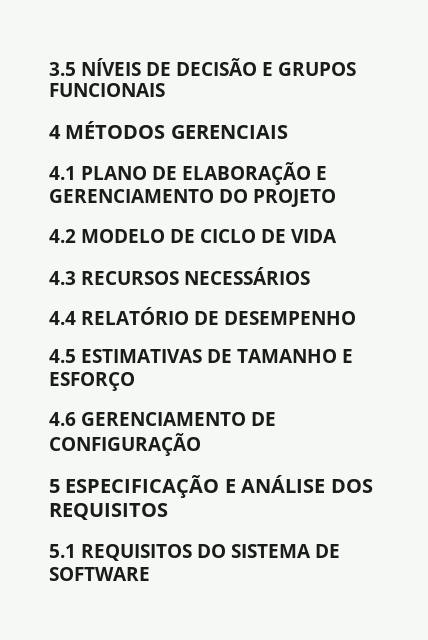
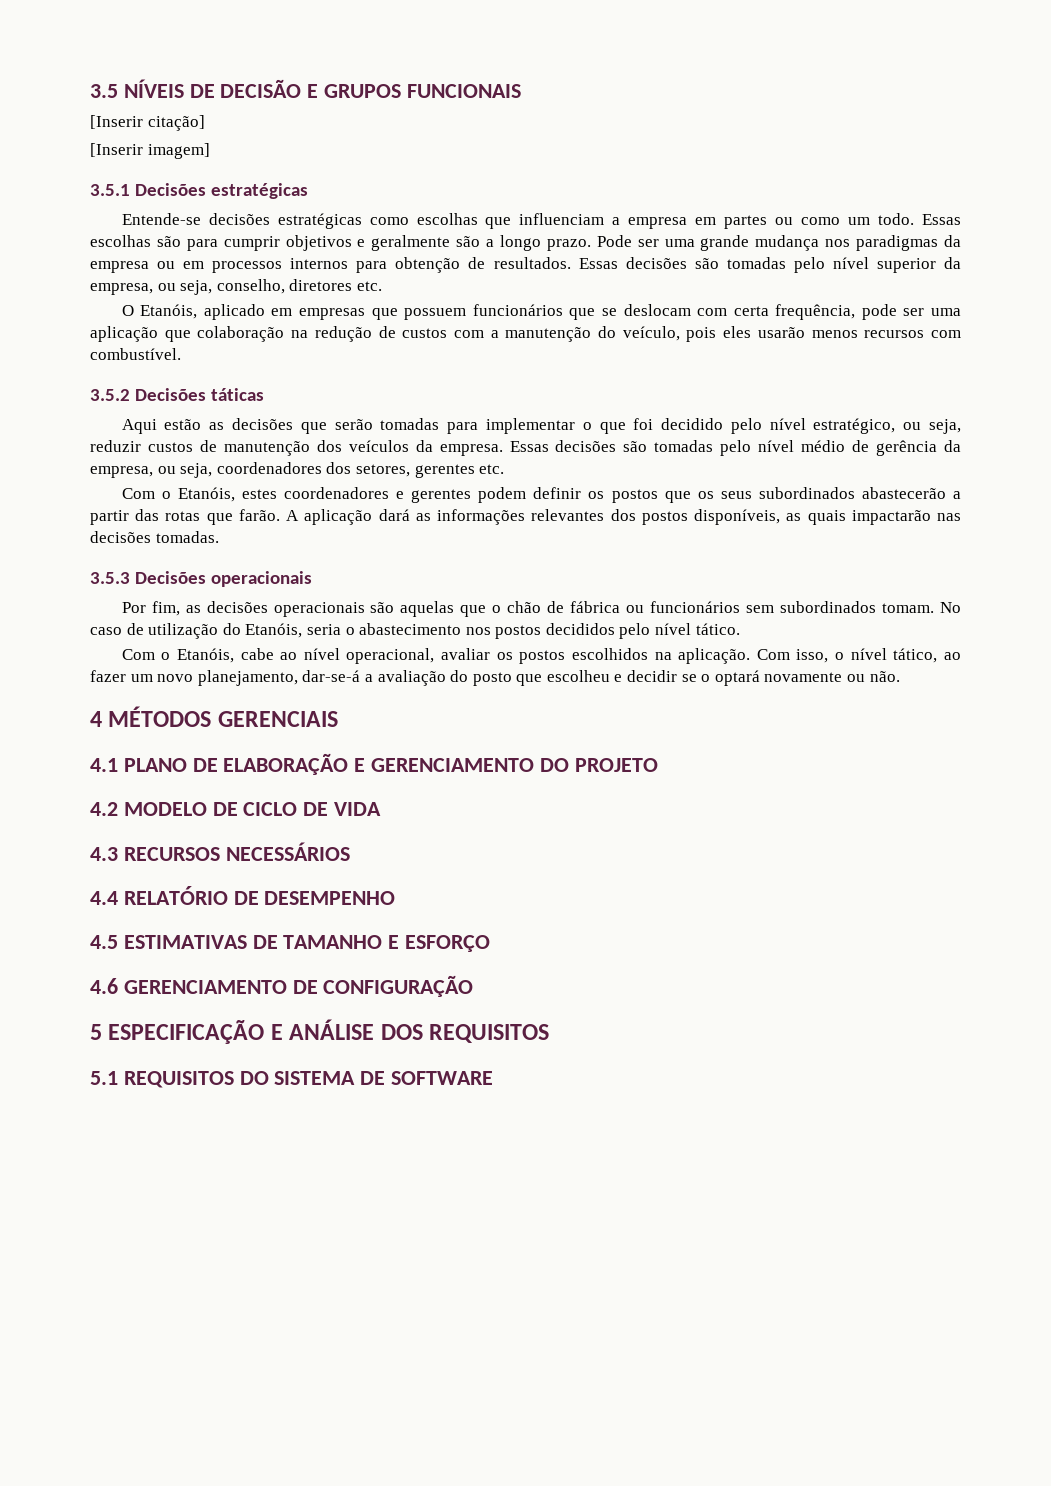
(165, 90) none -> [90,115,205,131] [90,143,210,159] [90,183,309,199] [121,213,961,229] [90,235,962,251] [90,257,961,273] [90,279,382,295] [121,304,961,320] [90,326,962,342] [90,348,181,360] [90,388,265,401] [121,418,962,434] [90,440,961,456] [90,462,505,478] [121,487,961,503] [90,509,962,525] [90,531,219,543] [90,571,313,587] [121,601,961,617] [90,623,740,639] [121,648,962,664] [90,670,900,686] // [Inserir citação] // [Inserir imagem] // 3.5.1 Decisões estratégicas // Entende-se decisões estratégicas como escolhas que influenciam a empresa em partes ou como um todo. Essas escolhas são para cumprir objetivos e geralmente são a longo prazo. Pode ser uma grande mudança nos paradigmas da empresa ou em processos internos para obtenção de resultados. Essas decisões são tomadas pelo nível superior da empresa, ou seja, conselho, diretores etc. // O Etanóis, aplicado em empresas que possuem funcionários que se deslocam com certa frequência, pode ser uma aplicação que colaboração na redução de custos com a manutenção do veículo, pois eles usarão menos recursos com combustível. // 3.5.2 Decisões táticas // Aqui estão as decisões que serão tomadas para implementar o que foi decidido pelo nível estratégico, ou seja, reduzir custos de manutenção dos veículos da empresa. Essas decisões são tomadas pelo nível médio de gerência da empresa, ou seja, coordenadores dos setores, gerentes etc. // Com o Etanóis, estes coordenadores e gerentes podem definir os postos que os seus subordinados abastecerão a partir das rotas que farão. A aplicação dará as informações relevantes dos postos disponíveis, as quais impactarão nas decisões tomadas. // 3.5.3 Decisões operacionais // Por fim, as decisões operacionais são aquelas que o chão de fábrica ou funcionários sem subordinados tomam. No caso de utilização do Etanóis, seria o abastecimento nos postos decididos pelo nível tático. // Com o Etanóis, cabe ao nível operacional, avaliar os postos escolhidos na aplicação. Com isso, o nível tático, ao fazer um novo planejamento, dar-se-á a avaliação do posto que escolheu e decidir se o optará novamente ou não.

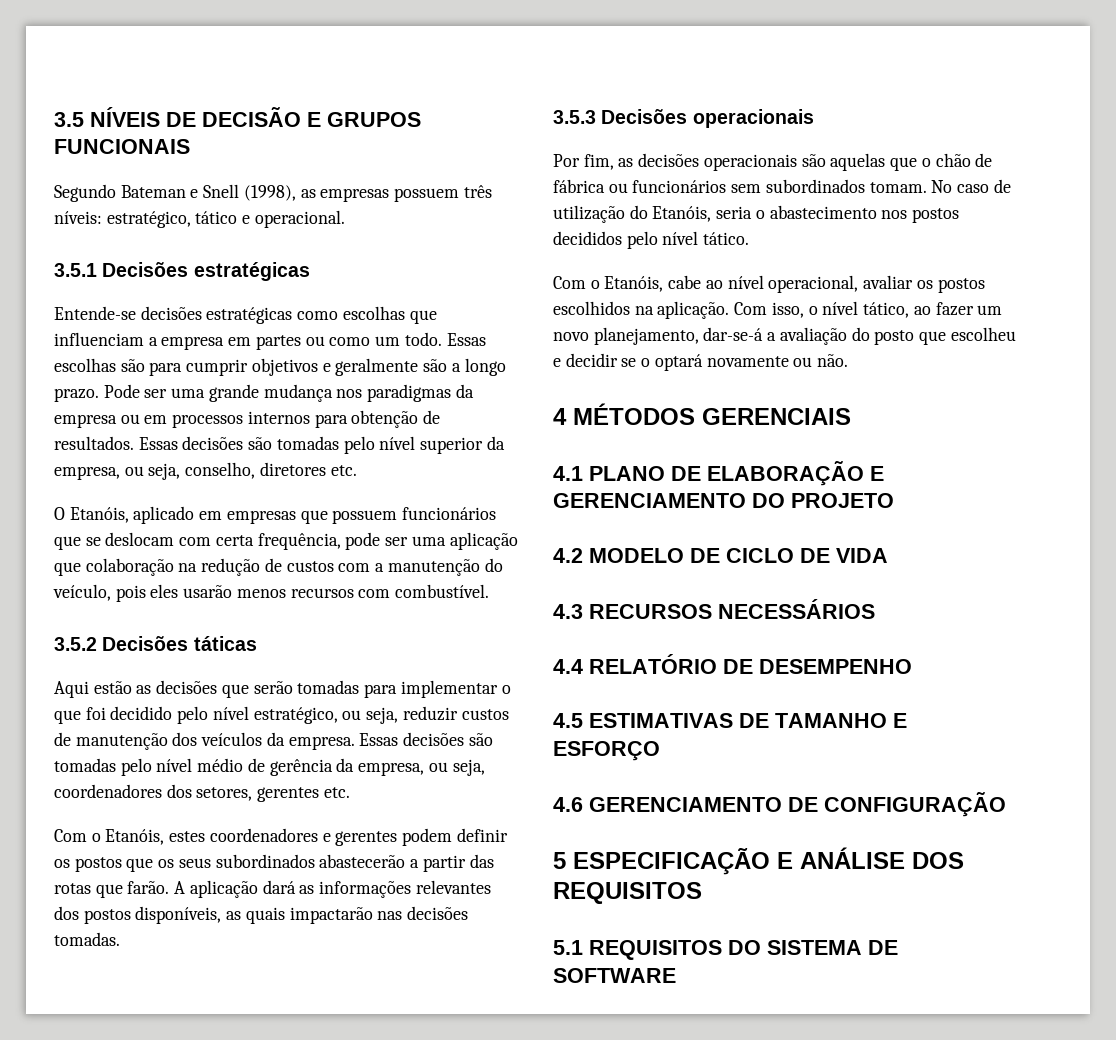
[90,115,205,131] [90,143,210,159] [Inserir citação] // [Inserir imagem] -> [54,184,492,202] [54,210,345,228] Segundo Bateman e Snell (1998), as empresas possuem três níveis: estratégico, tático e operacional.

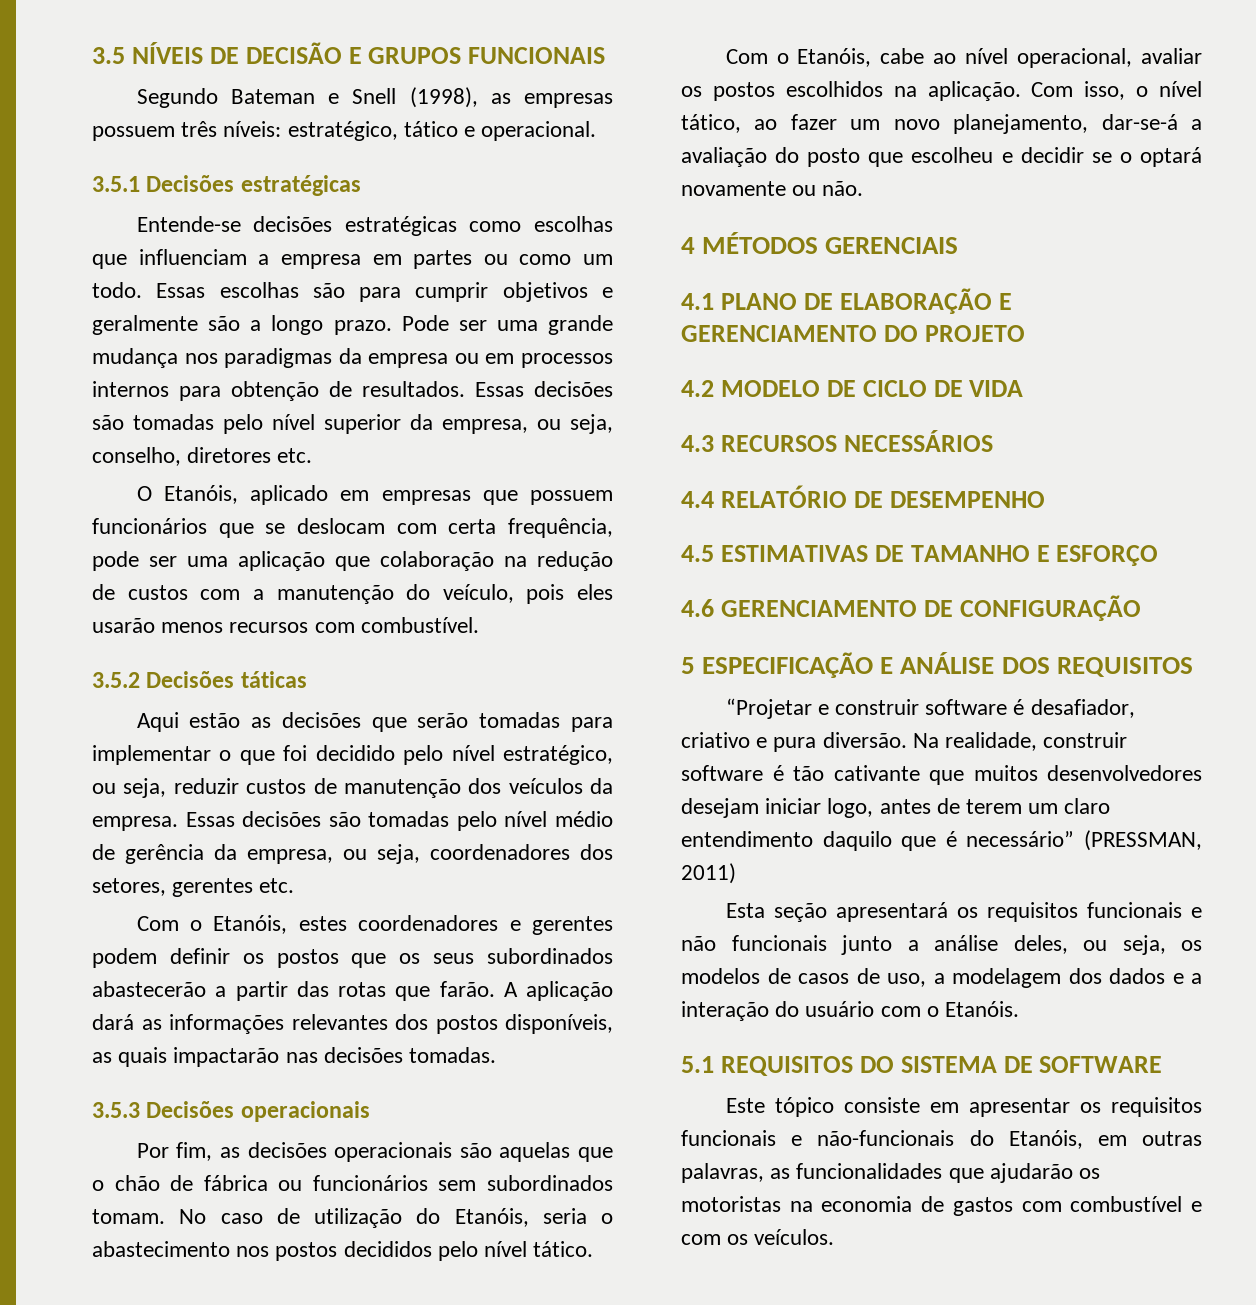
(702, 893) none -> [725,698,1135,719] [681,732,1128,752] [681,765,1202,785] [681,798,1111,818] [681,830,1202,851] [681,863,736,884] [725,902,1202,922] [681,935,1202,955] [681,968,1202,988] [681,1001,1020,1021] // “Projetar e construir software é desafiador, criativo e pura diversão. Na realidade, construir software é tão cativante que muitos desenvolvedores desejam iniciar logo, antes de terem um claro entendimento daquilo que é necessário” (PRESSMAN, 2011) // Esta seção apresentará os requisitos funcionais e não funcionais junto a análise deles, ou seja, os modelos de casos de uso, a modelagem dos dados e a interação do usuário com o Etanóis.
(676, 975) none -> [725,1097,1202,1117] [681,1130,1202,1149] [681,1163,1101,1183] [681,1196,1202,1216] [681,1229,835,1245] // Este tópico consiste em apresentar os requisitos funcionais e não-funcionais do Etanóis, em outras palavras, as funcionalidades que ajudarão os motoristas na economia de gastos com combustível e com os veículos.

